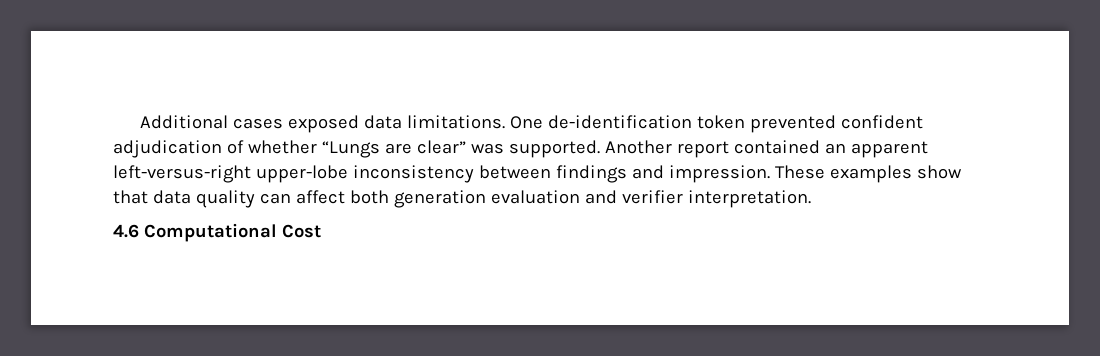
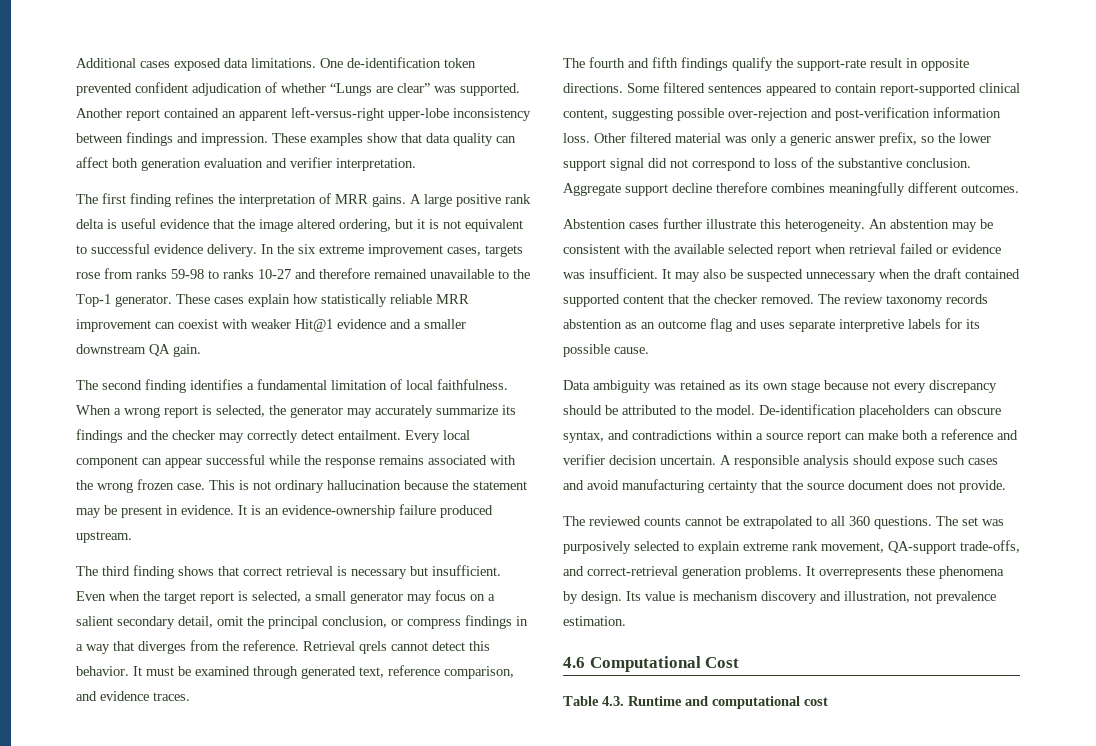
[113,223,321,242] 4.6 Computational Cost -> [76,193,531,207] [76,218,523,232] [76,243,523,257] [76,268,530,279] [76,294,469,307] [76,319,466,332] [76,344,201,357] [76,379,508,393] [76,405,516,418] [76,429,470,443] [76,454,516,468] [76,479,527,493] [76,504,493,518] [76,531,132,543] [76,565,501,579] [76,590,495,604] [76,615,528,629] [76,640,490,654] [76,665,514,679] [76,691,190,701] [563,57,969,71] [563,82,1020,96] [563,107,1001,121] [563,132,991,146] [563,157,971,171] [563,182,1019,196] [563,218,993,232] [563,243,1001,257] [563,268,1020,282] [563,294,988,307] [563,318,980,332] [563,344,649,357] [563,380,997,393] [563,404,1001,418] [563,429,1018,443] [563,454,998,468] [563,479,1006,493] [563,516,1004,529] [563,540,1020,554] [563,566,1004,579] [563,591,996,604] [563,616,626,626] [563,656,740,672] [563,696,828,709] The first finding refines the interpretation of MRR gains. A large positive rank delta is useful evidence that the image altered ordering, but it is not equivalent to successful evidence delivery. In the six extreme improvement cases, targets rose from ranks 59-98 to ranks 10-27 and therefore remained unavailable to the Top-1 generator. These cases explain how statistically reliable MRR improvement can coexist with weaker Hit@1 evidence and a smaller downstream QA gain. // The second finding identifies a fundamental limitation of local faithfulness. When a wrong report is selected, the generator may accurately summarize its findings and the checker may correctly detect entailment. Every local component can appear successful while the response remains associated with the wrong frozen case. This is not ordinary hallucination because the statement may be present in evidence. It is an evidence-ownership failure produced upstream. // The third finding shows that correct retrieval is necessary but insufficient. Even when the target report is selected, a small generator may focus on a salient secondary detail, omit the principal conclusion, or compress findings in a way that diverges from the reference. Retrieval qrels cannot detect this behavior. It must be examined through generated text, reference comparison, and evidence traces. // The fourth and fifth findings qualify the support-rate result in opposite directions. Some filtered sentences appeared to contain report-supported clinical content, suggesting possible over-rejection and post-verification information loss. Other filtered material was only a generic answer prefix, so the lower support signal did not correspond to loss of the substantive conclusion. Aggregate support decline therefore combines meaningfully different outcomes. // Abstention cases further illustrate this heterogeneity. An abstention may be consistent with the available selected report when retrieval failed or evidence was insufficient. It may also be suspected unnecessary when the draft contained supported content that the checker removed. The review taxonomy records abstention as an outcome flag and uses separate interpretive labels for its possible cause. // Data ambiguity was retained as its own stage because not every discrepancy should be attributed to the model. De-identification placeholders can obscure syntax, and contradictions within a source report can make both a reference and verifier decision uncertain. A responsible analysis should expose such cases and avoid manufacturing certainty that the source document does not provide. // The reviewed counts cannot be extrapolated to all 360 questions. The set was purposively selected to explain extreme rank movement, QA-support trade-offs, and correct-retrieval generation problems. It overrepresents these phenomena by design. Its value is mechanism discovery and illustration, not prevalence estimation. // 4.6 Computational Cost // Table 4.3. Runtime and computational cost

